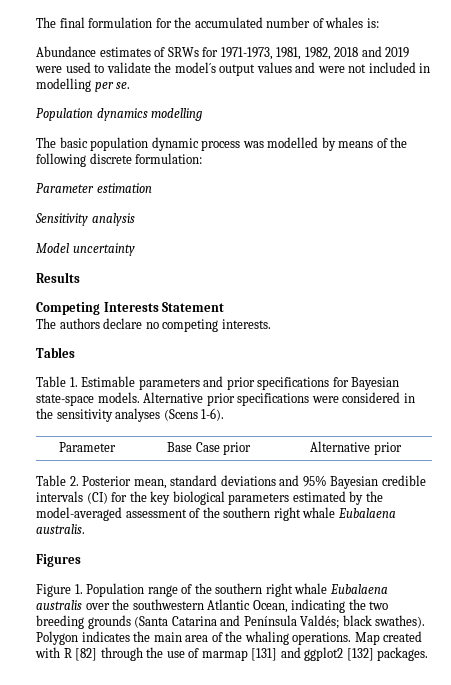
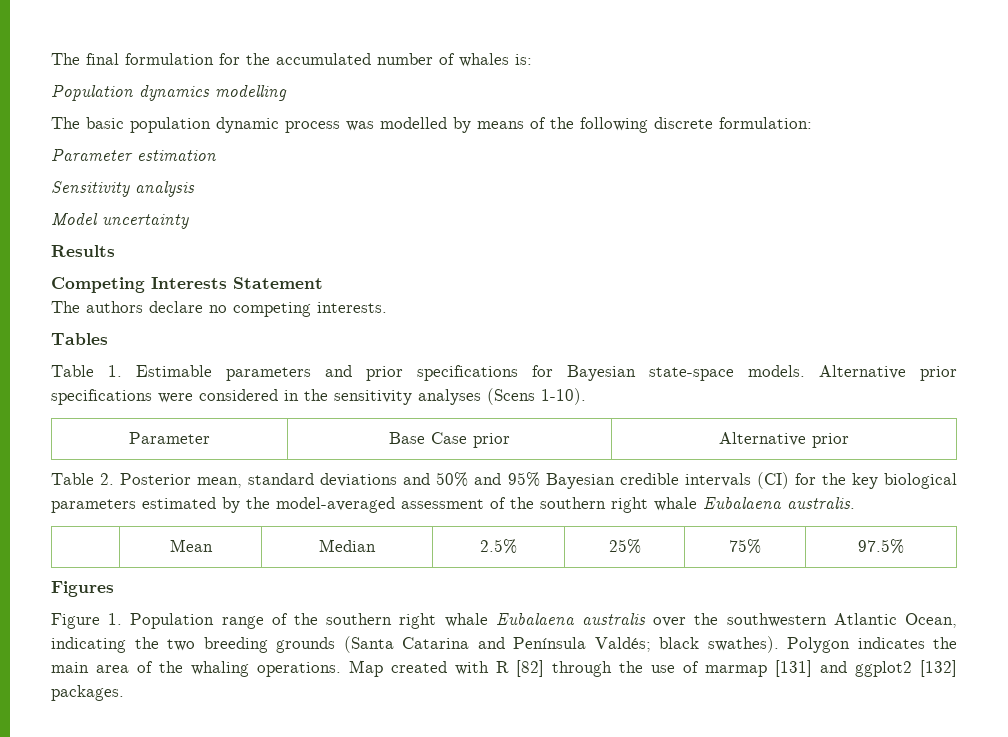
[36,46,410,60] [35,62,431,76] [36,78,131,92] // Abundance estimates of SRWs for 1971-1973, 1981, 1982, 2018 and 2019 were used to validate the model´s output values and were not included in modelling per se. -> (532, 59) none
[201,408,225,421] 1-6). -> [541,388,586,405] 1-10).
(300, 480) none -> [436,472,502,487] 50% and
(85, 529) none -> [169,539,213,552] [319,539,376,552] [480,539,517,554] [608,539,641,554] [729,539,761,554] [858,539,904,554] // | Mean | Median | 2.5% | 25% | 75% | 97.5%

